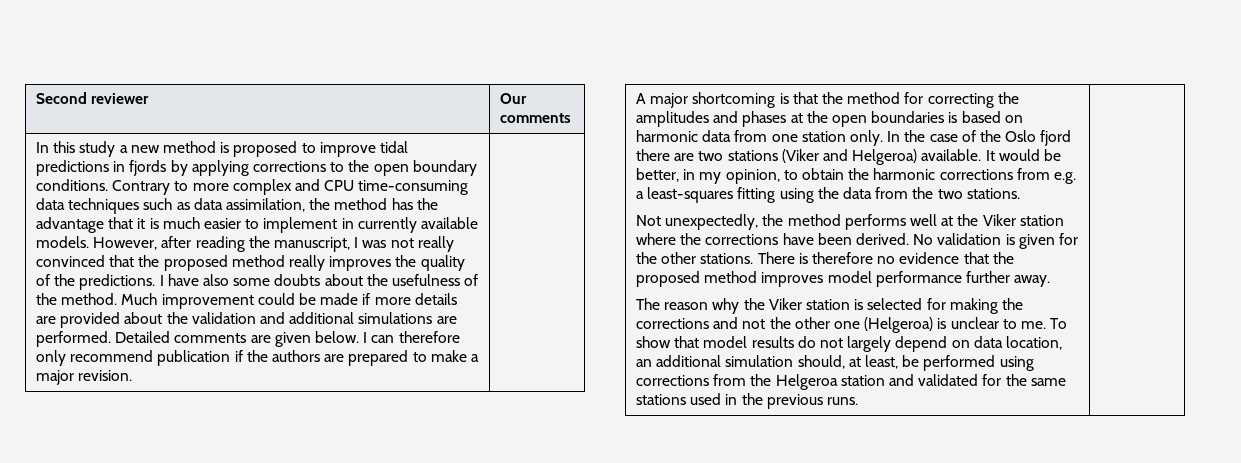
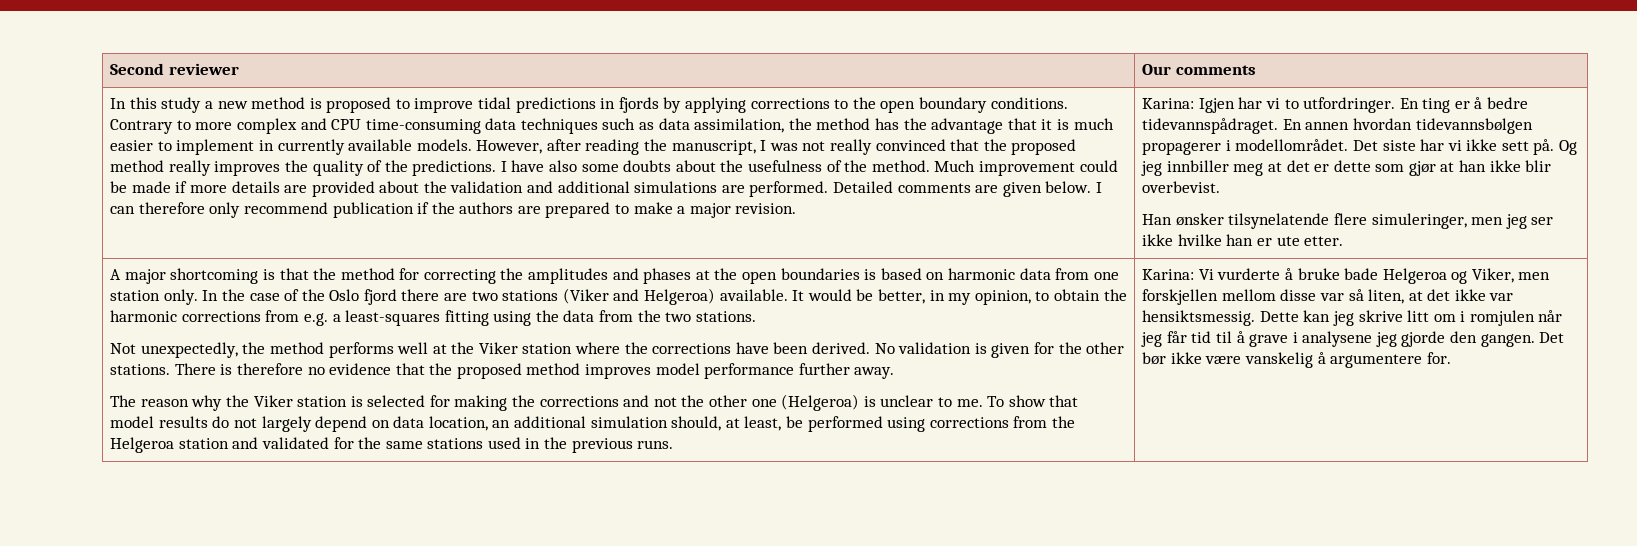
(133, 375) none -> [1142,97,1529,113] [1142,118,1533,134] [1142,139,1578,155] [1141,160,1552,176] [1142,181,1221,193] [1142,213,1554,229] [1142,234,1344,246] Karina: Igjen har vi to utfordringer. En ting er å bedre tidevannspådraget. En annen hvordan tidevannsbølgen propagerer i modellområdet. Det siste har vi ikke sett på. Og jeg innbiller meg at det er dette som gjør at han ikke blir overbevist. // Han ønsker tilsynelatende flere simuleringer, men jeg ser ikke hvilke han er ute etter.
(858, 401) none -> [1142,268,1551,284] [1142,289,1514,305] [1142,310,1563,326] [1141,331,1565,347] [1142,352,1451,368] Karina: Vi vurderte å bruke bade Helgeroa og Viker, men forskjellen mellom disse var så liten, at det ikke var hensiktsmessig. Dette kan jeg skrive litt om i romjulen når jeg får tid til å grave i analysene jeg gjorde den gangen. Det bør ikke være vanskelig å argumentere for.

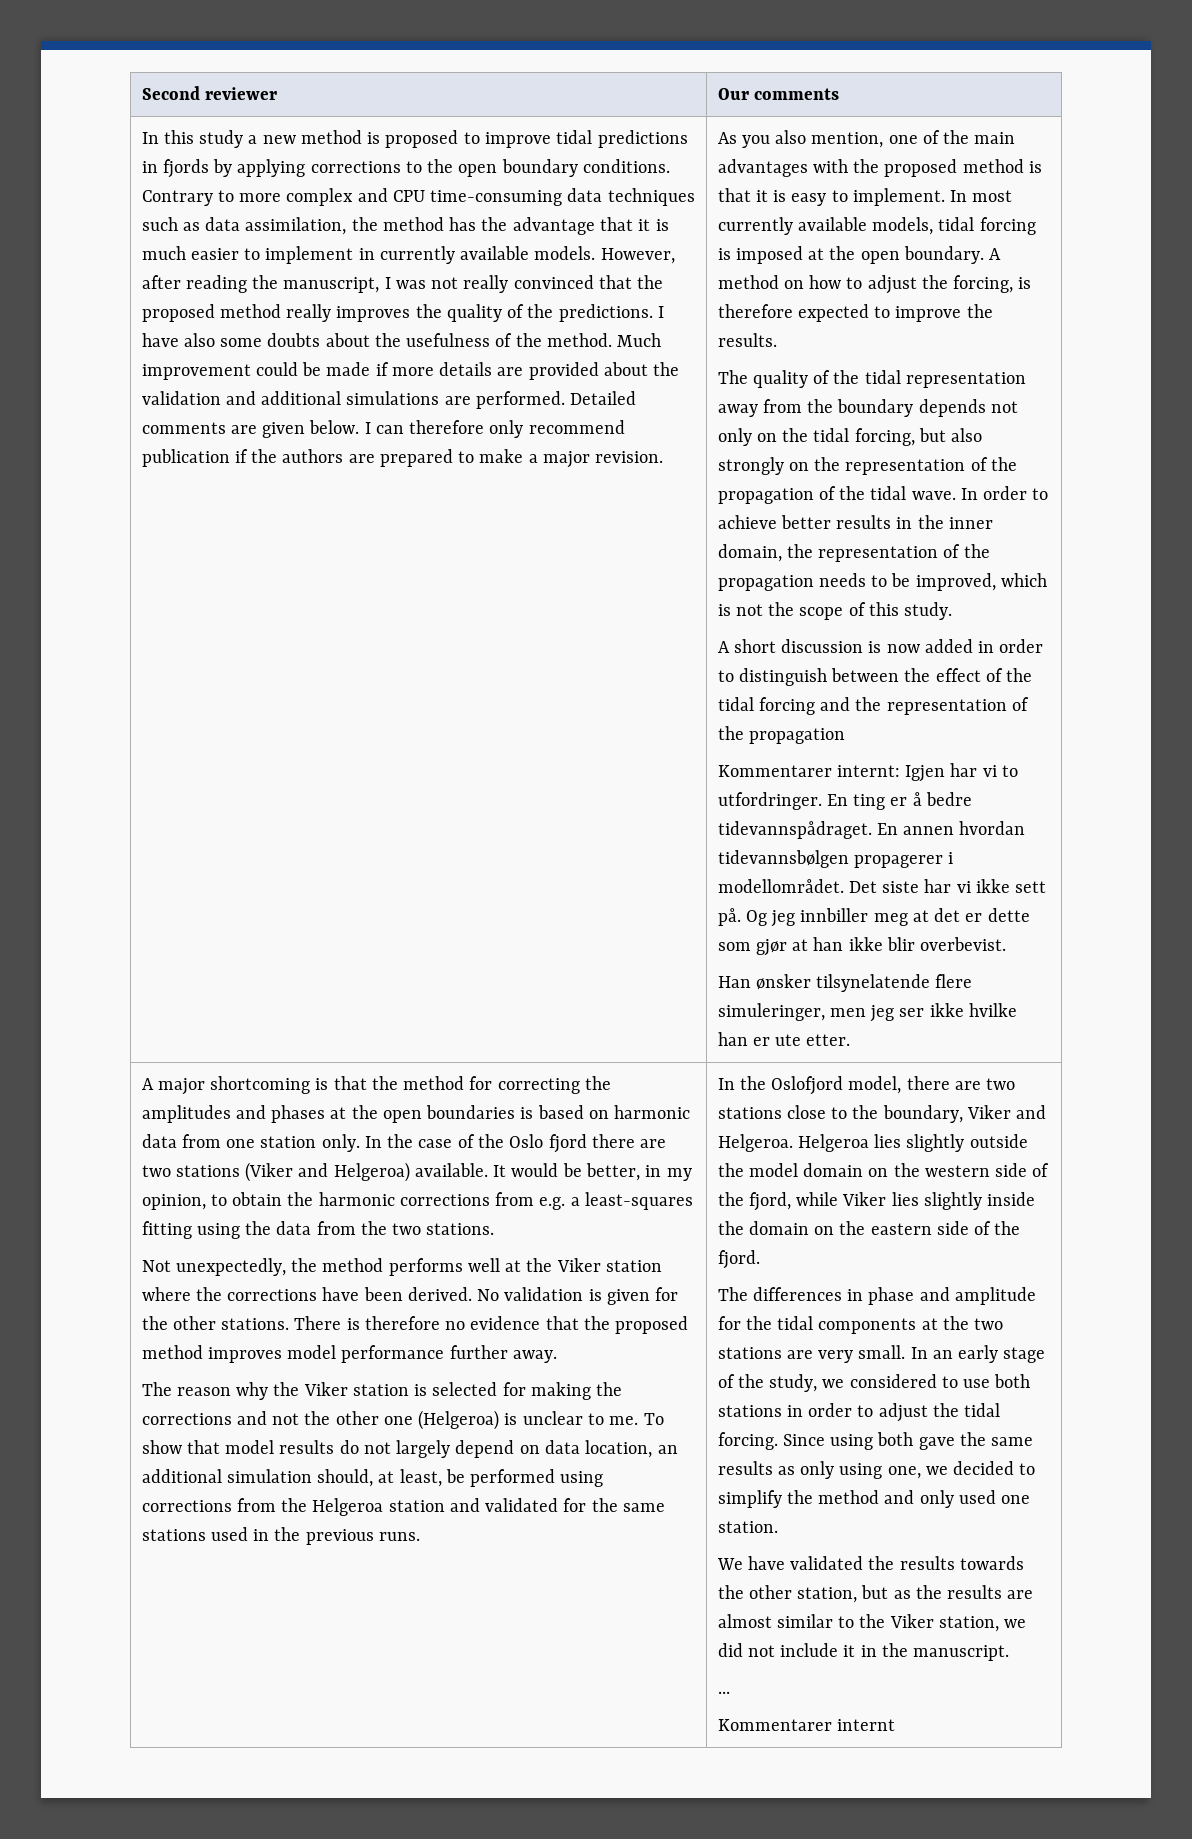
[1142,98,1195,109] Karina: -> [717,130,1016,148] [717,159,1042,177] [717,188,1013,206] [717,217,1036,235] [717,246,1002,264] [717,275,1032,294] [717,304,993,322] [717,333,777,347] [717,370,1026,388] [717,399,1018,417] [717,428,983,446] [717,457,1017,475] [717,486,1049,504] [717,515,993,529] [717,544,990,562] [717,573,1047,591] [717,602,953,620] [717,639,1044,653] [717,668,1033,686] [717,697,1029,715] [717,726,845,744] [717,765,900,777] As you also mention, one of the main advantages with the proposed method is that it is easy to implement. In most currently available models, tidal forcing is imposed at the open boundary. A method on how to adjust the forcing, is therefore expected to improve the results. // The quality of the tidal representation away from the boundary depends not only on the tidal forcing, but also strongly on the representation of the propagation of the tidal wave. In order to achieve better results in the inner domain, the representation of the propagation needs to be improved, which is not the scope of this study. // A short discussion is now added in order to distinguish between the effect of the tidal forcing and the representation of the propagation // Kommentarer internt:
[1142,268,1551,284] [1142,289,1514,305] [1142,310,1563,326] [1141,331,1565,347] [1142,352,1451,368] Karina: Vi vurderte å bruke bade Helgeroa og Viker, men forskjellen mellom disse var så liten, at det ikke var hensiktsmessig. Dette kan jeg skrive litt om i romjulen når jeg får tid til å grave i analysene jeg gjorde den gangen. Det bør ikke være vanskelig å argumentere for. -> [717,1076,1016,1095] [717,1105,1047,1123] [717,1134,1028,1152] [717,1163,1050,1177] [717,1192,1036,1211] [717,1221,1021,1235] [717,1250,760,1269] [717,1287,1036,1305] [717,1316,1004,1334] [717,1345,1046,1363] [717,1374,1031,1392] [717,1403,1001,1422] [717,1432,1034,1450] [717,1461,1036,1479] [717,1490,1031,1508] [717,1521,778,1533] [716,1556,1024,1570] [717,1585,1034,1603] [717,1614,1027,1632] [717,1643,1010,1661] [717,1691,730,1694] [717,1719,895,1731] In the Oslofjord model, there are two stations close to the boundary, Viker and Helgeroa. Helgeroa lies slightly outside the model domain on the western side of the fjord, while Viker lies slightly inside the domain on the eastern side of the fjord. // The differences in phase and amplitude for the tidal components at the two stations are very small. In an early stage of the study, we considered to use both stations in order to adjust the tidal forcing. Since using both gave the same results as only using one, we decided to simplify the method and only used one station. // We have validated the results towards the other station, but as the results are almost similar to the Viker station, we did not include it in the manuscript. // ... // Kommentarer internt

